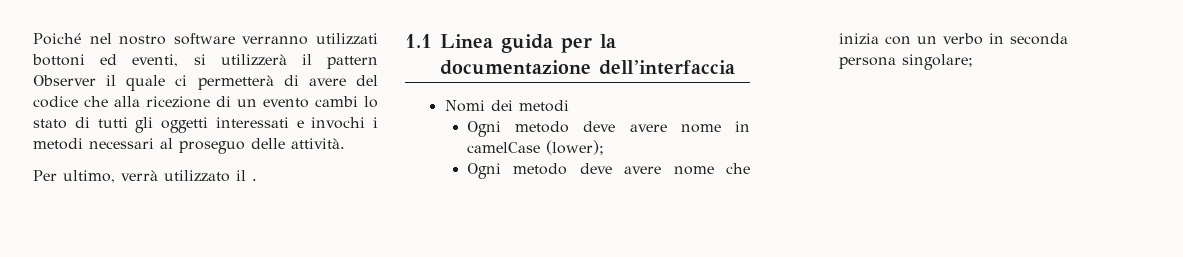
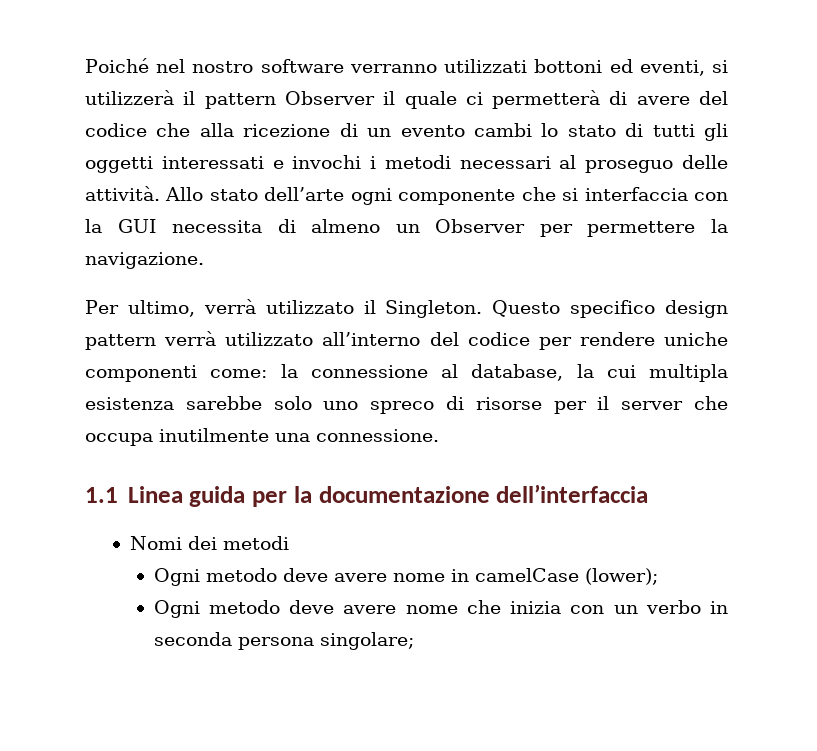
(345, 143) none -> [165,187,729,205] [85,219,728,237] [85,252,204,269] Allo stato dell’arte ogni componente che si interfaccia con la GUI necessita di almeno un Observer per permettere la navigazione.
[252,178,257,181] . -> [385,300,728,318] [85,331,728,350] [85,364,728,382] [85,396,728,414] [85,428,439,446] Singleton. Questo specifico design pattern verrà utilizzato all’interno del codice per rendere uniche componenti come: la connessione al database, la cui multipla esistenza sarebbe solo uno spreco di risorse per il server che occupa inutilmente una connessione.

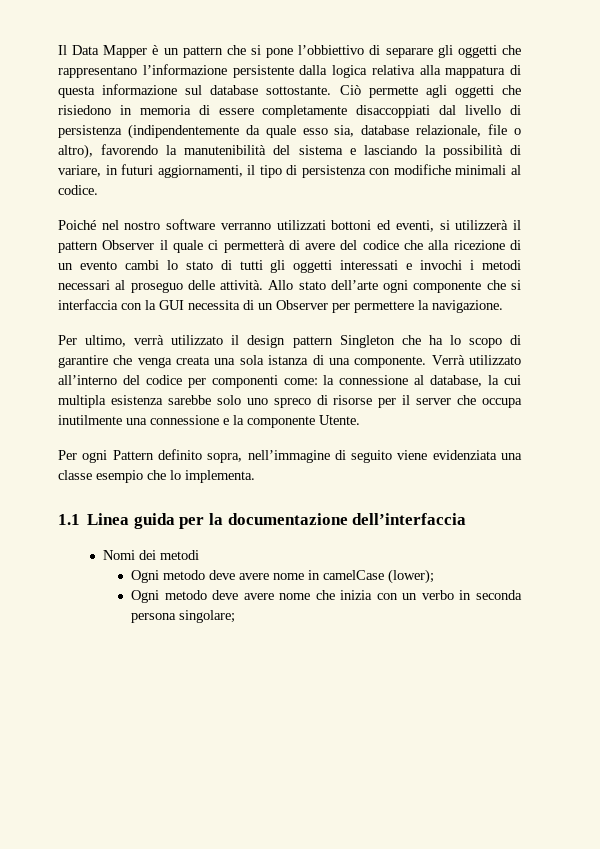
(85, 65) none -> [58,45,521,58] [58,64,521,78] [58,84,521,98] [58,105,522,118] [58,124,522,139] [58,144,522,159] [58,164,521,178] [58,185,98,195] Il Data Mapper è un pattern che si pone l’obbiettivo di separare gli oggetti che rappresentano l’informazione persistente dalla logica relativa alla mappatura di questa informazione sul database sottostante. Ciò permette agli oggetti che risiedono in memoria di essere completamente disaccoppiati dal livello di persistenza (indipendentemente da quale esso sia, database relazionale, file o altro), favorendo la manutenibilità del sistema e lasciando la possibilità di variare, in futuri aggiornamenti, il tipo di persistenza con modifiche minimali al codice. //
[311,219,381,233] almeno -> (254, 305) none
[385,300,728,318] [85,331,217,350] Singleton. Questo specifico design pattern verrà -> [247,335,521,348] [58,355,465,368] design pattern Singleton che ha lo scopo di garantire che venga creata una sola istanza di una componente. Verrà
[579,332,728,346] rendere uniche -> (206, 383) none
[316,429,439,442] connessione. -> [150,415,360,428] [58,449,522,463] [58,470,255,483] connessione e la componente Utente. // Per ogni Pattern definito sopra, nell’immagine di seguito viene evidenziata una classe esempio che lo implementa.

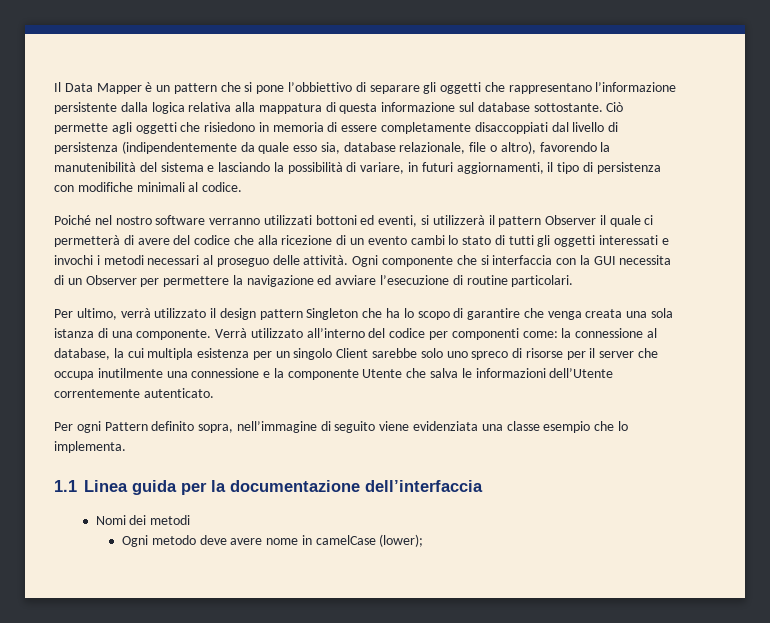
[268,280,409,293] Allo stato dell’arte ogni -> [352,255,379,267] Ogni
[432,300,503,313] navigazione. -> [246,275,574,287] navigazione ed avviare l’esecuzione di routine particolari.
(163, 400) none -> [252,348,369,360] per un singolo Client
[319,415,360,425] Utente. -> [362,368,614,378] [54,388,214,398] Utente che salva le informazioni dell’Utente correntemente autenticato.
[131,590,522,603] [131,610,236,623] // Ogni metodo deve avere nome che inizia con un verbo in seconda persona singolare; -> (424, 540) none

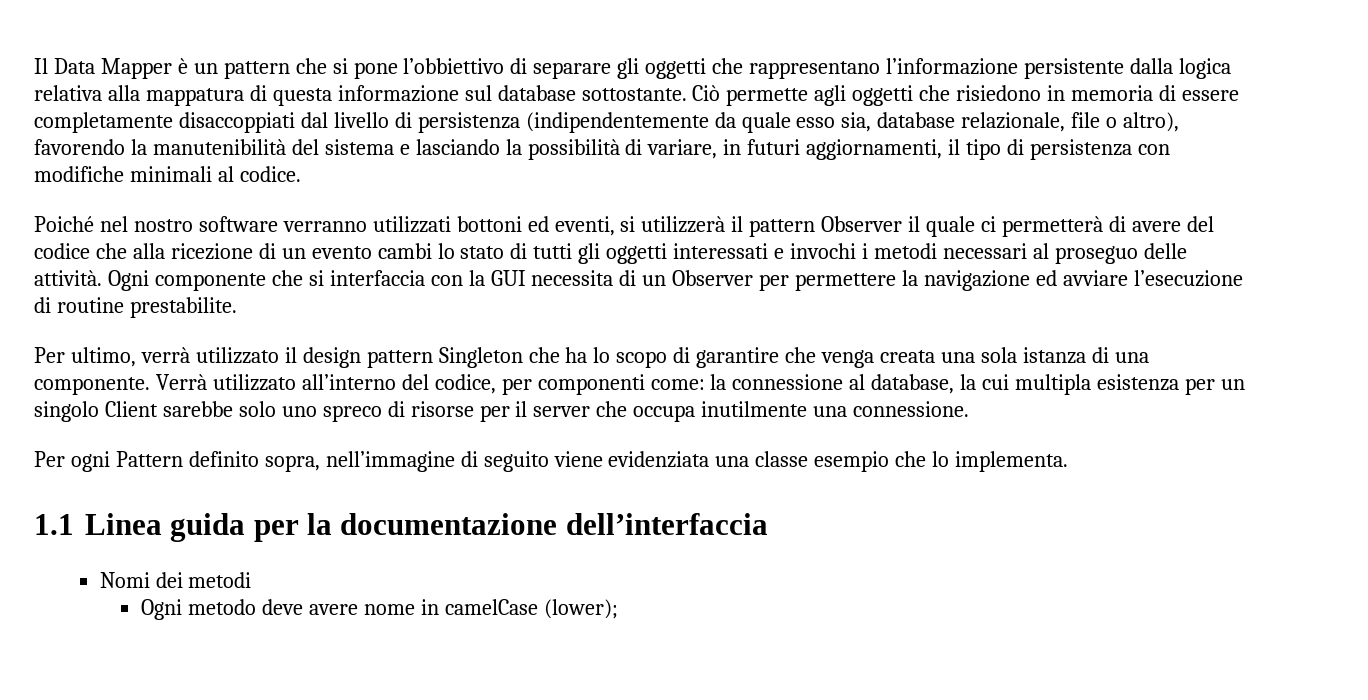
[511,275,574,287] particolari. -> [129,297,237,318] prestabilite.
[389,328,426,338] codice -> [434,374,496,394] codice,
[191,368,614,380] [54,388,214,398] connessione e la componente Utente che salva le informazioni dell’Utente correntemente autenticato. -> [853,401,970,417] connessione.

